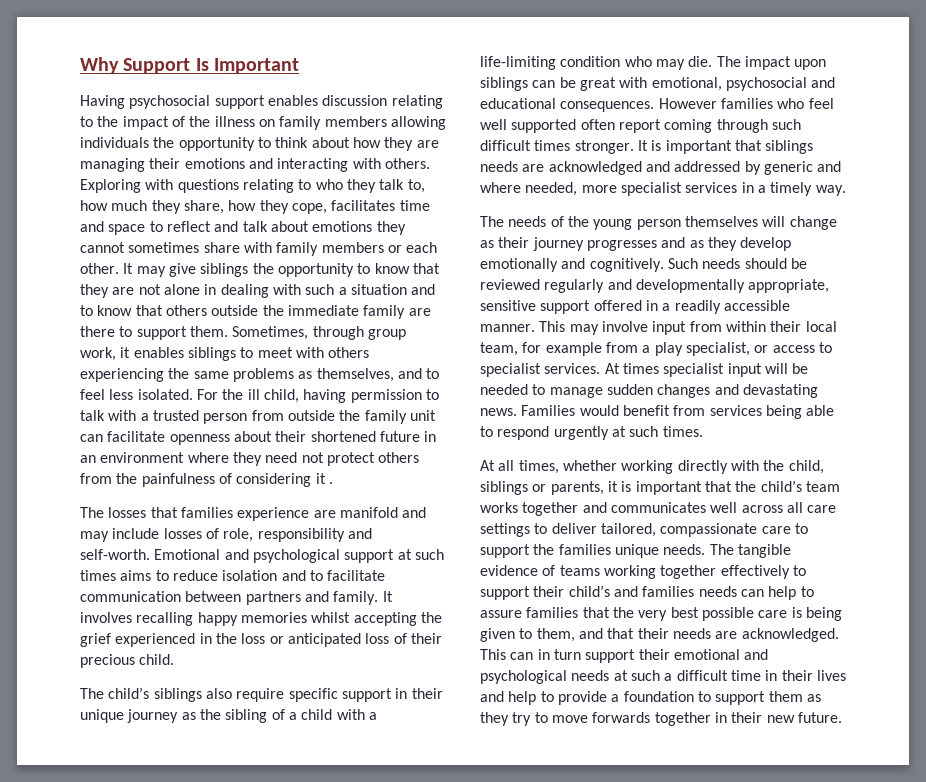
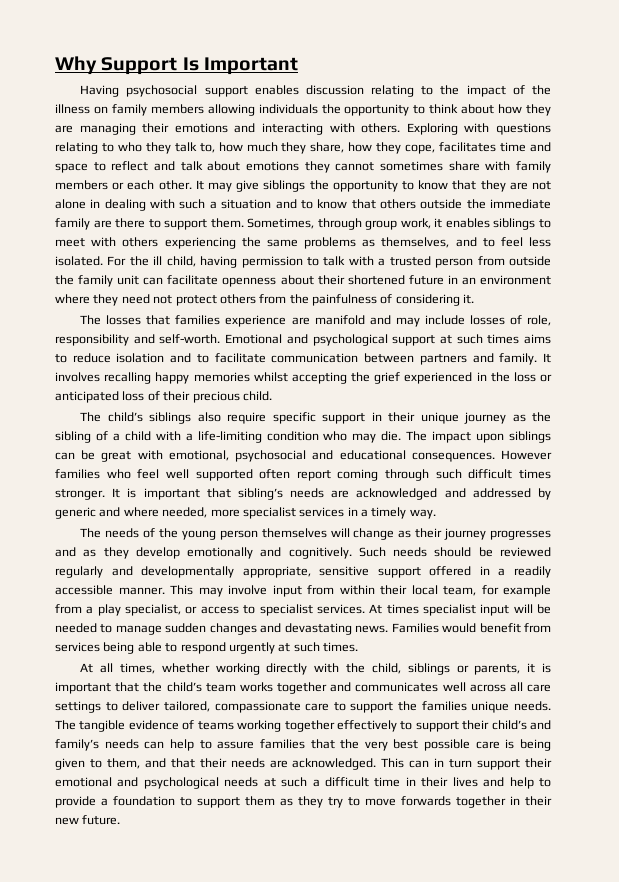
[315,473,333,484] it . -> [463,294,475,304] it.
[765,140,814,154] siblings -> [237,488,283,500] sibling’s
[642,586,695,597] families -> [55,739,99,751] family’s

